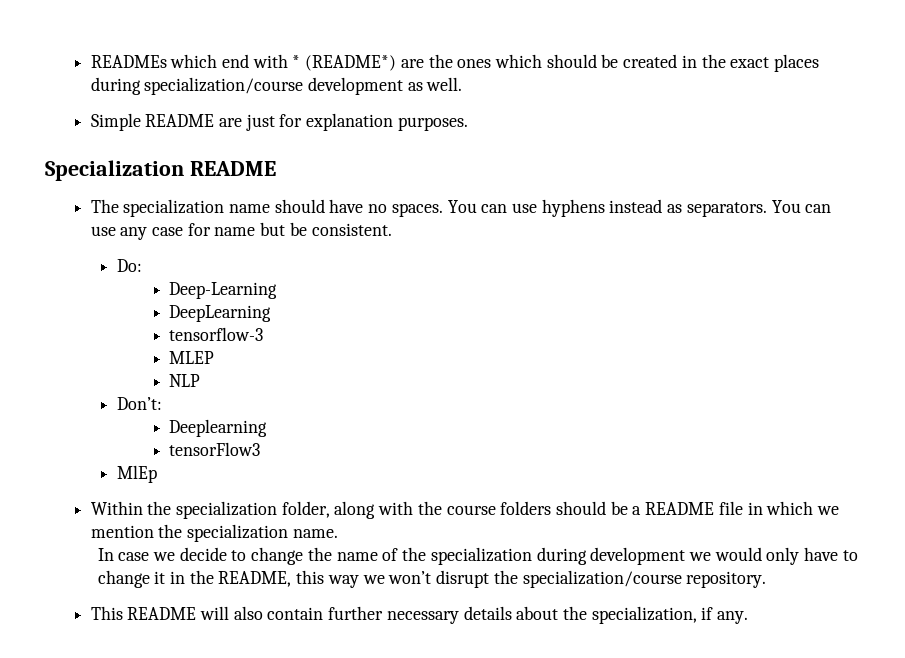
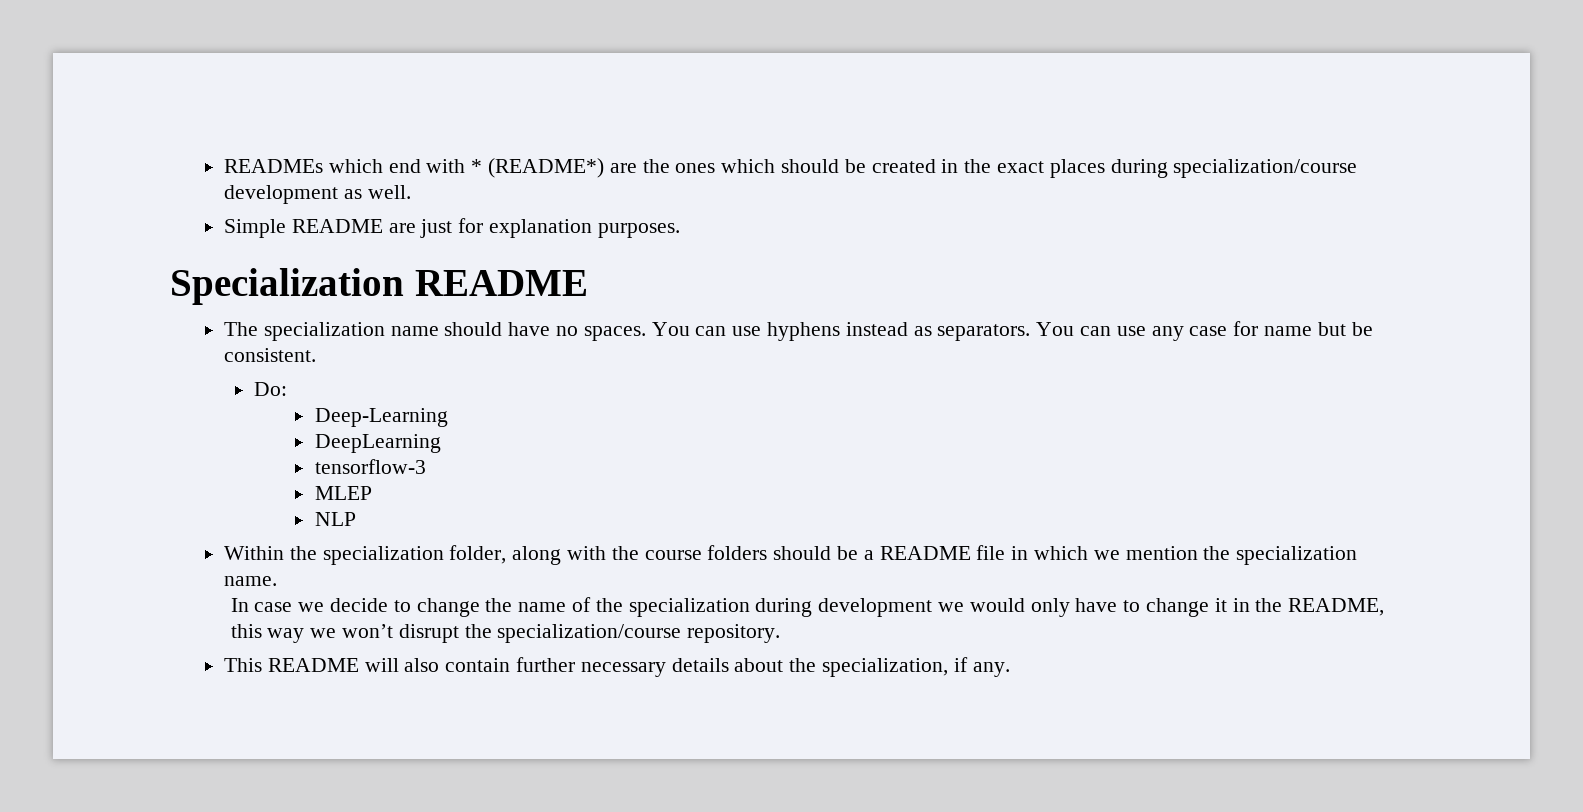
[116,397,162,410] [169,419,268,437] [169,442,261,456] [116,465,157,483] // Don’t: // Deeplearning // tensorFlow3 // MlEp -> (356, 519) none

